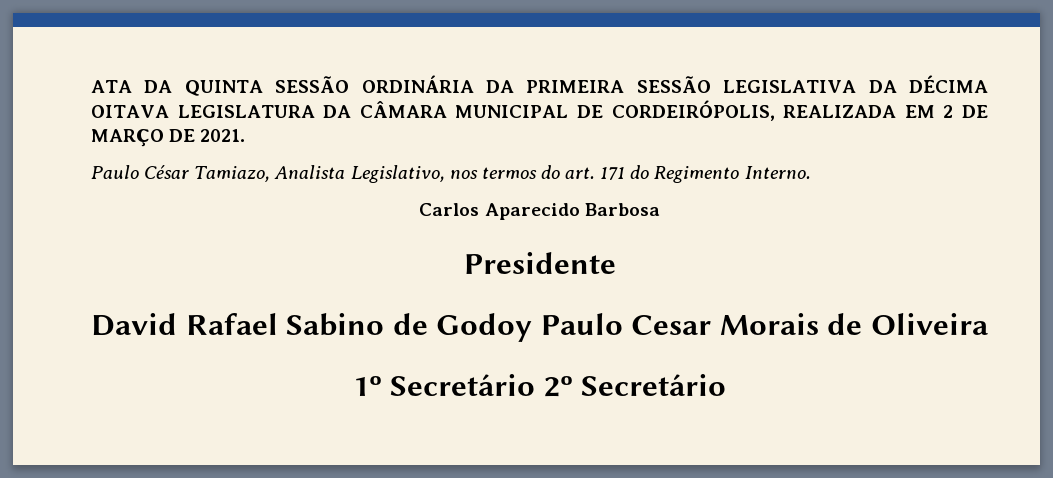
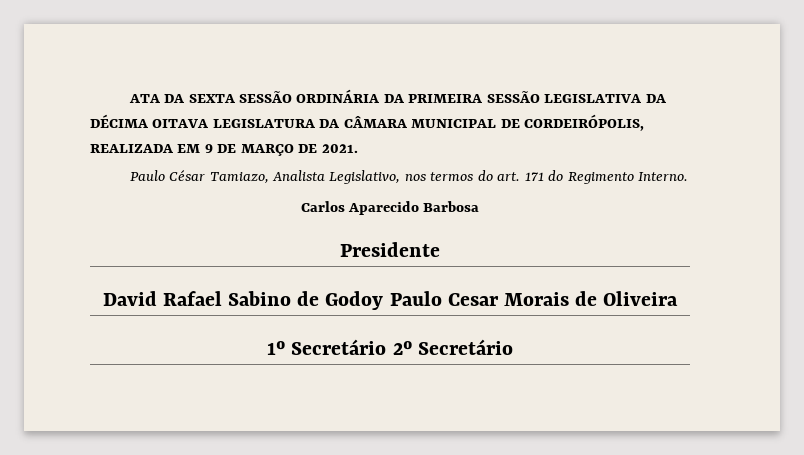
[184,80,263,96] QUINTA -> [188,94,235,103] SEXTA
[943,105,954,118] 2 -> [204,144,213,153] 9

